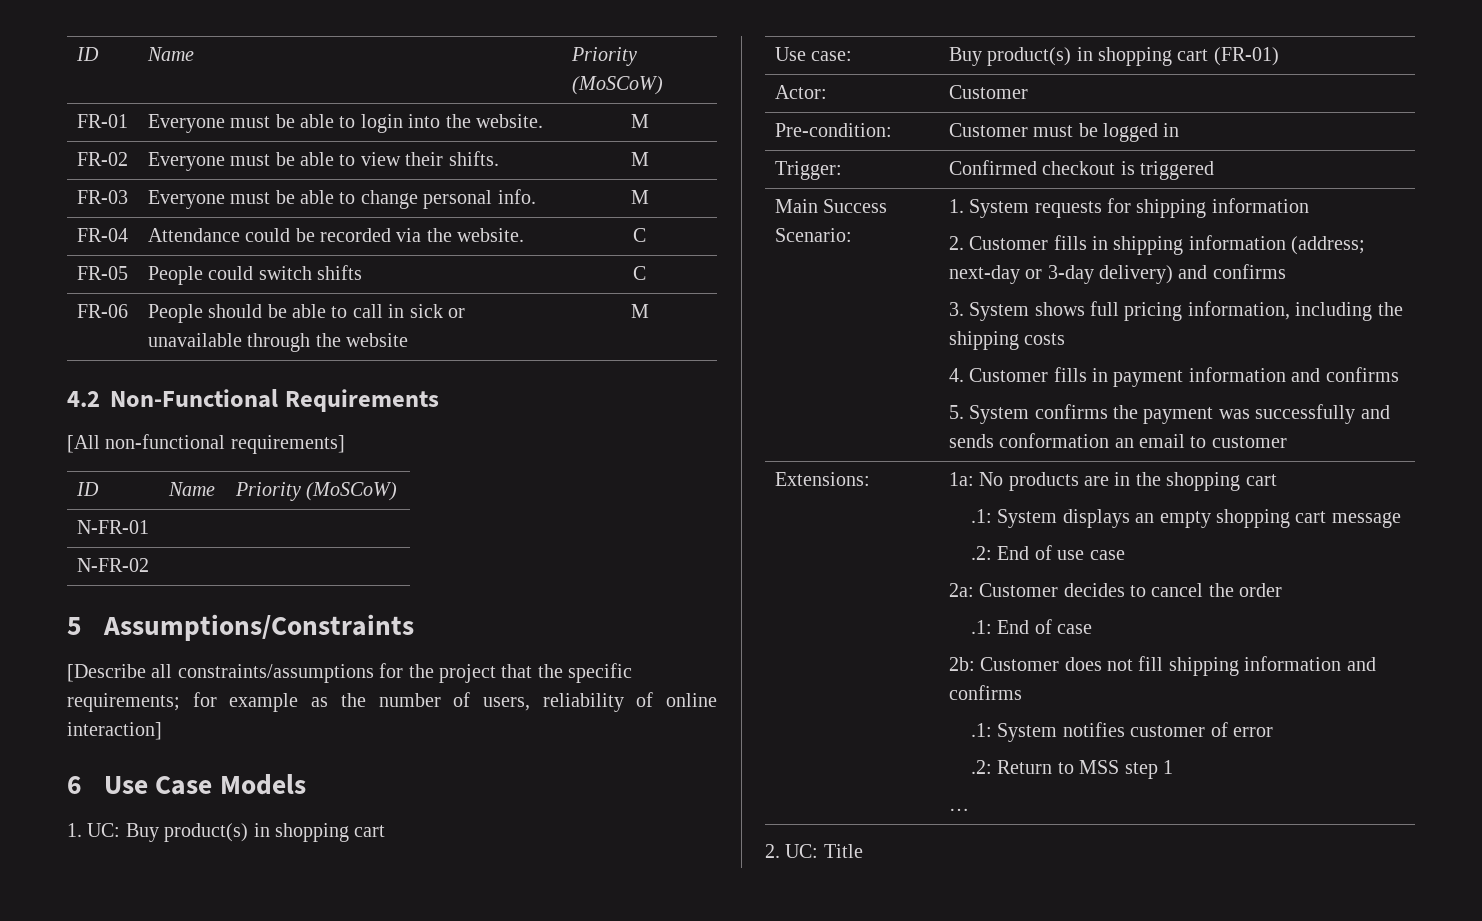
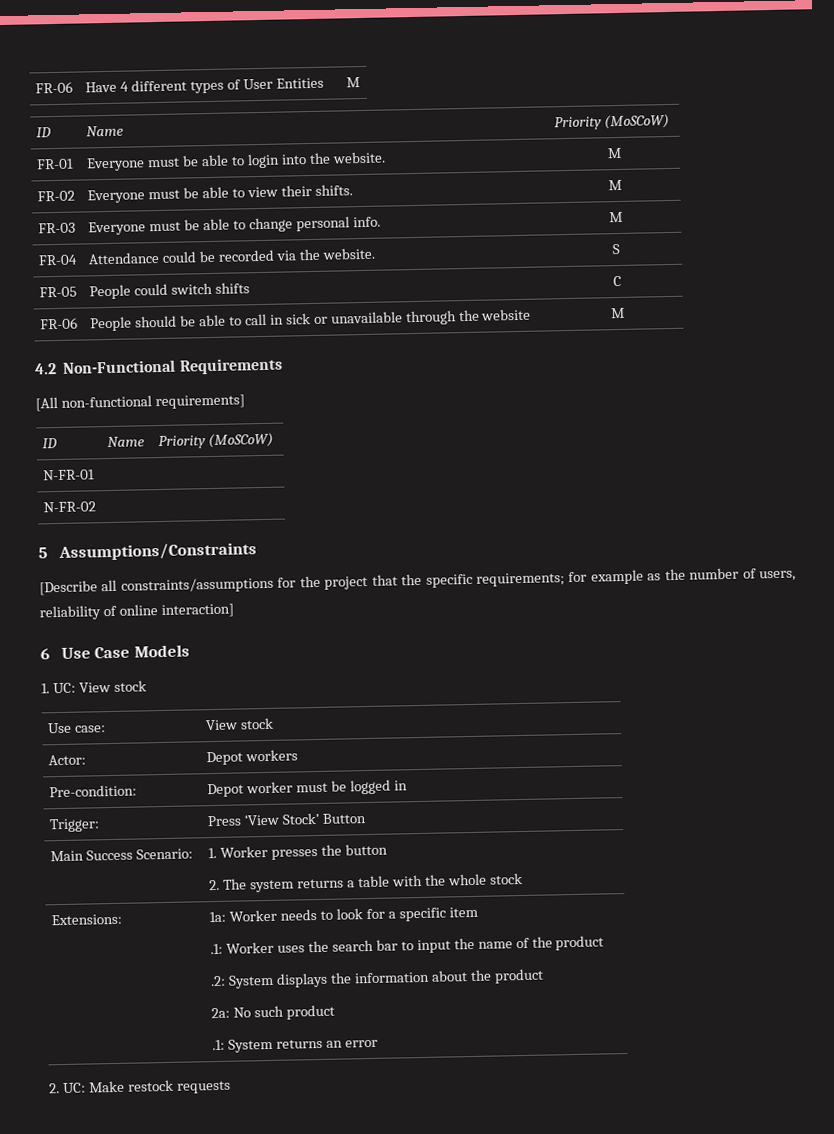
(75, 54) none -> [35,81,74,94] [85,77,324,94] [345,77,360,88] FR-06 | Have 4 different types of User Entities | M //
[633,228,646,242] C -> [612,243,620,255] S
[125,823,386,842] [774,47,853,61] [948,47,1279,66] Buy product(s) in shopping cart // Use case: | Buy product(s) in shopping cart (FR-01) -> [78,680,147,693] [47,722,107,734] [205,717,275,731] View stock // Use case: | View stock
[948,85,1028,99] Customer -> [206,749,299,766] Depot workers
[948,123,1028,137] Customer -> [207,781,294,798] Depot worker
[948,160,1215,180] Confirmed checkout is triggered -> [207,812,367,827] Press ‘View Stock’ Button
[969,198,1309,218] [948,235,1366,255] [948,264,1286,284] [948,301,1403,321] [948,331,1066,350] [948,367,1399,387] [948,404,1390,424] [948,433,1287,448] [774,472,870,486] [948,472,1277,491] [971,509,1401,528] [971,545,1125,560] [948,583,1283,597] [971,619,1093,634] [948,656,1376,676] [948,685,1022,700] [971,722,1274,742] [971,760,1174,779] [948,808,969,811] System requests for shipping information // 2. Customer fills in shipping information (address; next-day or 3-day delivery) and confirms // 3. System shows full pricing information, including the shipping costs // 4. Customer fills in payment information and confirms // 5. System confirms the payment was successfully and sends conformation an email to customer // Extensions: | 1a: No products are in the shopping cart // .1: System displays an empty shopping cart message // .2: End of use case // 2a: Customer decides to cancel the order // .1: End of case // 2b: Customer does not fill shipping information and confirms // .1: System notifies customer of error // .2: Return to MSS step 1 // … -> [220,843,389,860] [209,873,523,893] [51,913,123,926] [209,906,478,923] [210,935,605,955] [210,968,544,989] [211,1004,336,1020] [212,1038,379,1053] Worker presses the button // 2. The system returns a table with the whole stock // Extensions: | 1a: Worker needs to look for a specific item // .1: Worker uses the search bar to input the name of the product // .2: System displays the information about the product // 2a: No such product // .1: System returns an error
[823,844,863,858] Title -> [87,1079,231,1094] Make restock requests

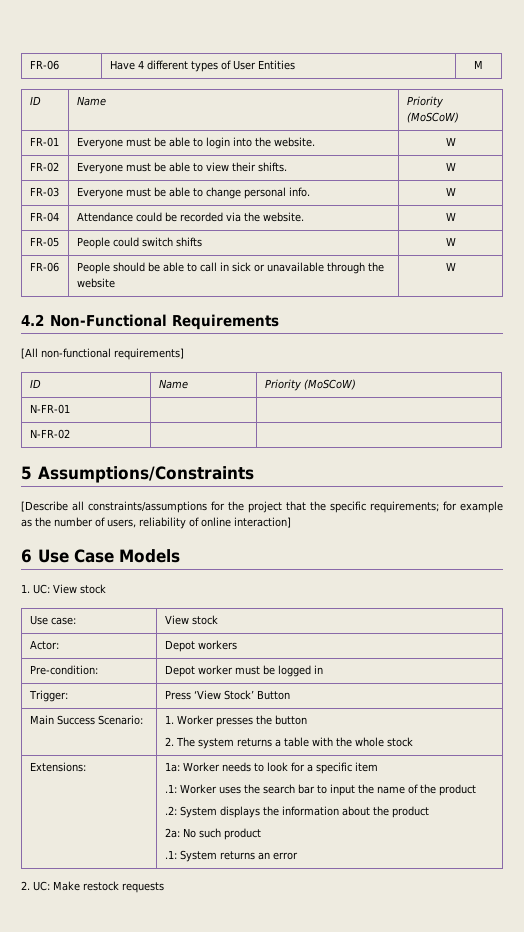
[607,147,622,159] M -> [445,137,456,146] W
[608,179,622,191] M -> [445,162,456,171] W
[609,211,623,223] M -> [445,187,456,196] W
[612,243,620,255] S -> [445,212,456,221] W
[612,275,622,287] C -> [445,237,456,246] W
[610,307,625,319] M -> [445,262,456,271] W

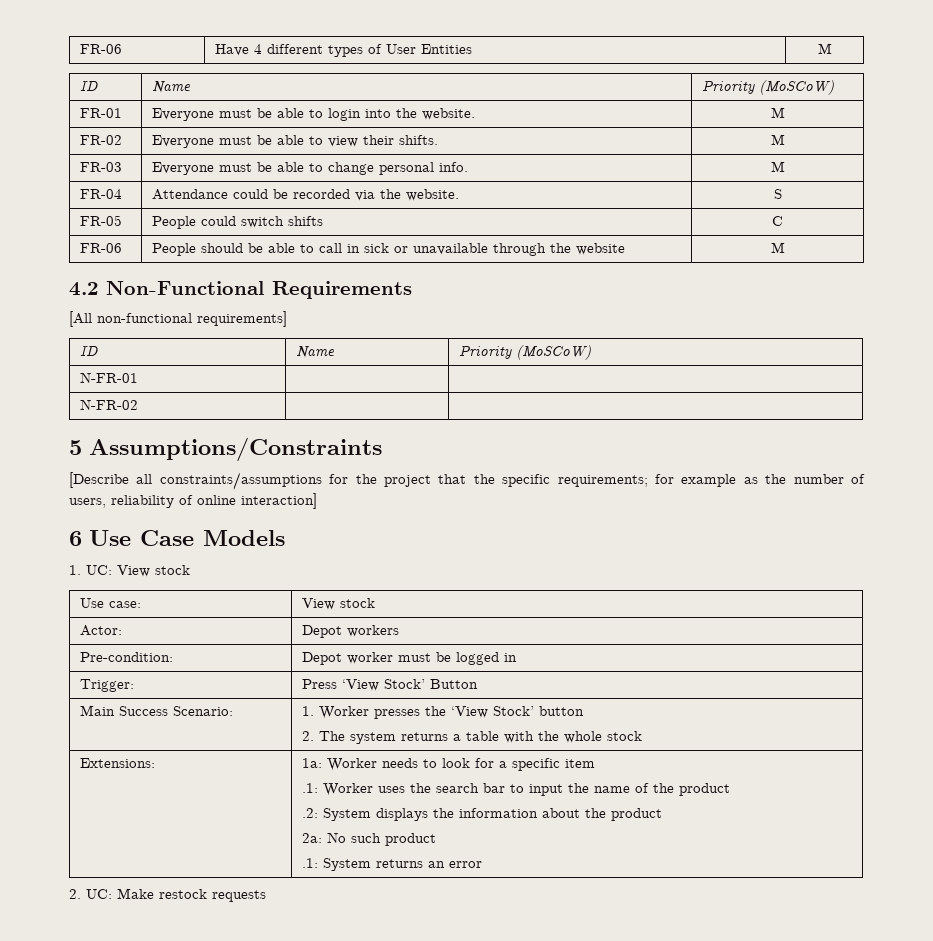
[445,137,456,146] W -> [770,107,785,118] M
[445,162,456,171] W -> [770,134,785,145] M
[445,187,456,196] W -> [770,161,785,172] M
[445,212,456,221] W -> [773,189,782,199] S
[445,237,456,246] W -> [772,216,783,226] C
[445,262,456,271] W -> [770,242,785,253] M
(272, 720) none -> [451,706,535,718] ‘View Stock’

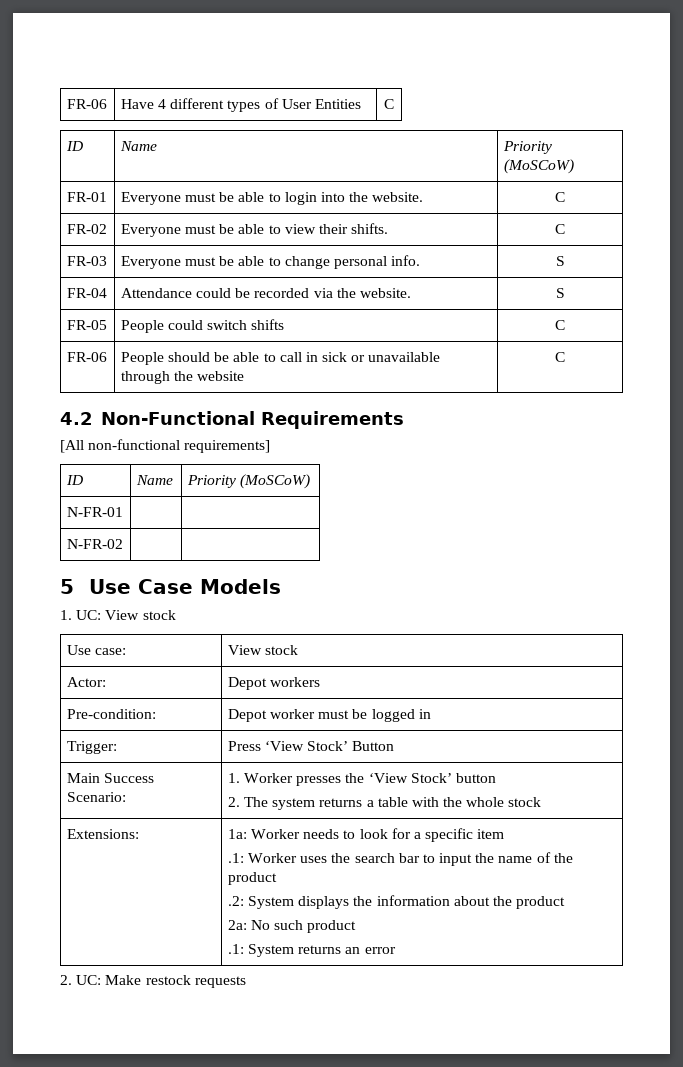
[817,43,832,54] M -> [384,99,394,109] C
[770,107,785,118] M -> [555,192,565,202] C
[770,134,785,145] M -> [555,224,565,234] C
[770,161,785,172] M -> [555,256,565,266] S
[770,242,785,253] M -> [555,352,565,362] C
[89,437,383,462] [69,472,865,490] [69,493,317,509] [69,531,82,546] Assumptions/Constraints // [Describe all constraints/assumptions for the project that the specific requirements; for example as the number of users, reliability of online interaction] // 6 -> (74, 586) none

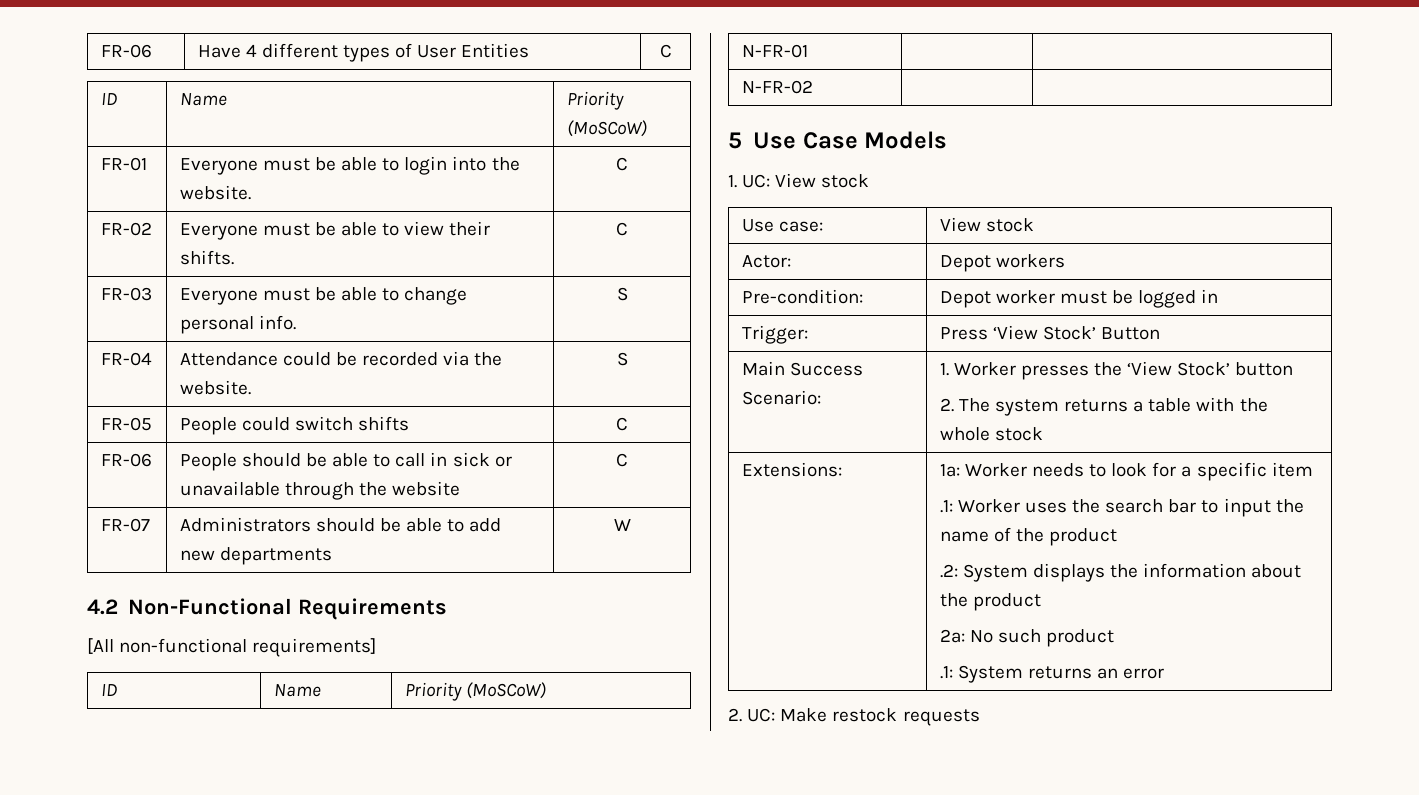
(565, 357) none -> [100,518,150,532] [179,517,502,532] [179,547,332,565] [613,519,631,531] // FR-07 | Administrators should be able to add new departments | W

